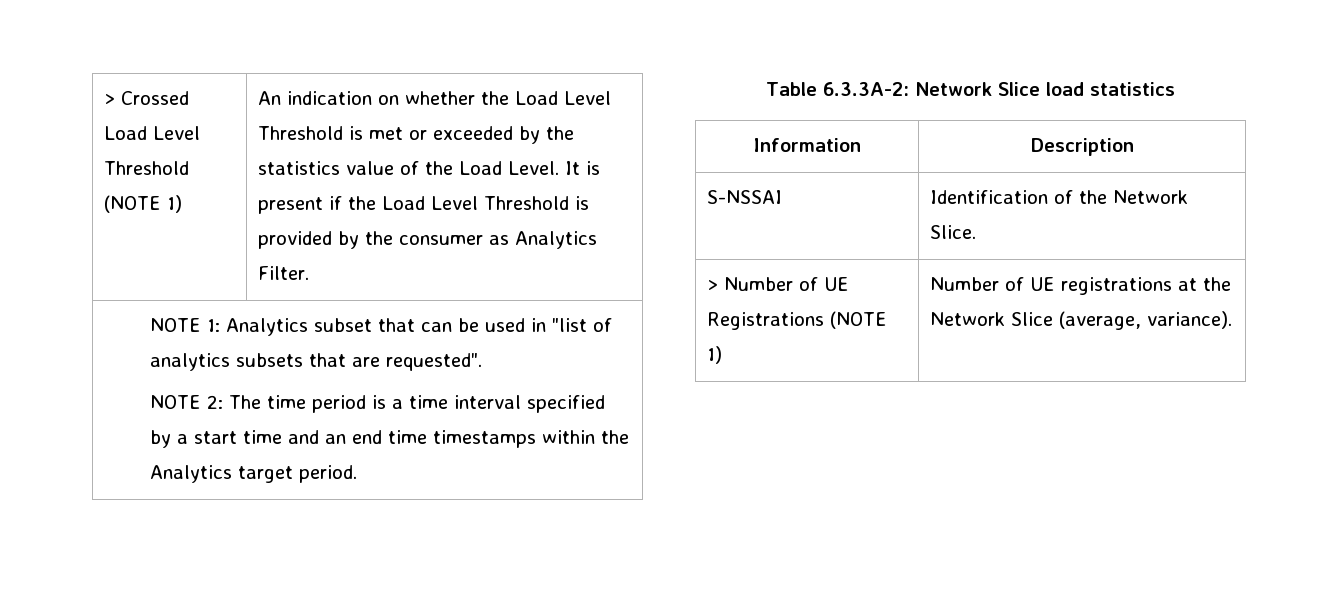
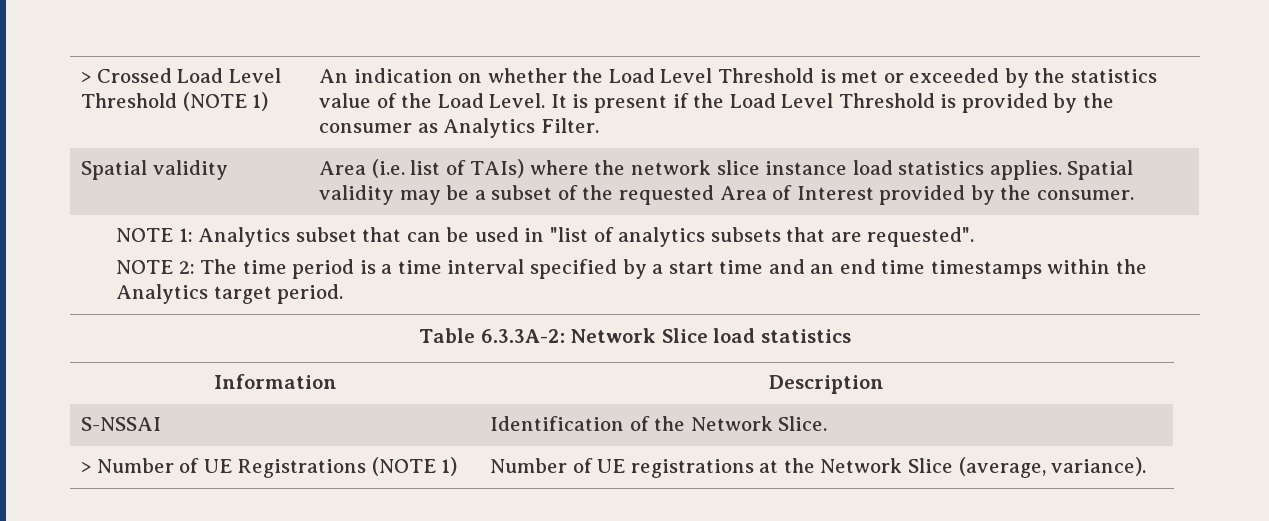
(310, 273) none -> [81,160,228,180] [319,159,1134,180] [319,185,1134,205] // Spatial validity | Area (i.e. list of TAIs) where the network slice instance load statistics applies. Spatial validity may be a subset of the requested Area of Interest provided by the consumer.

